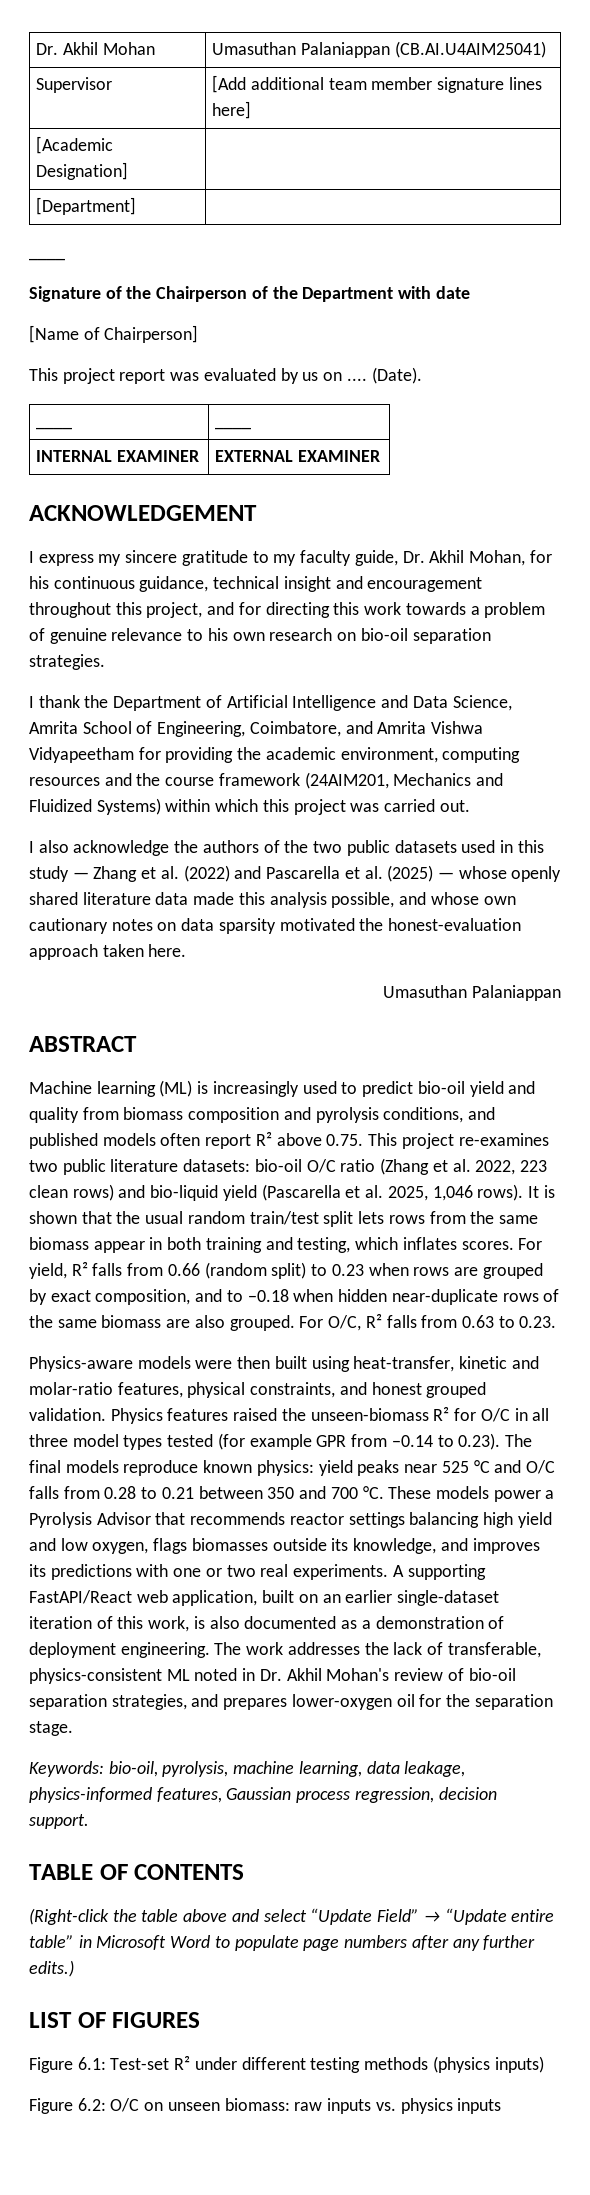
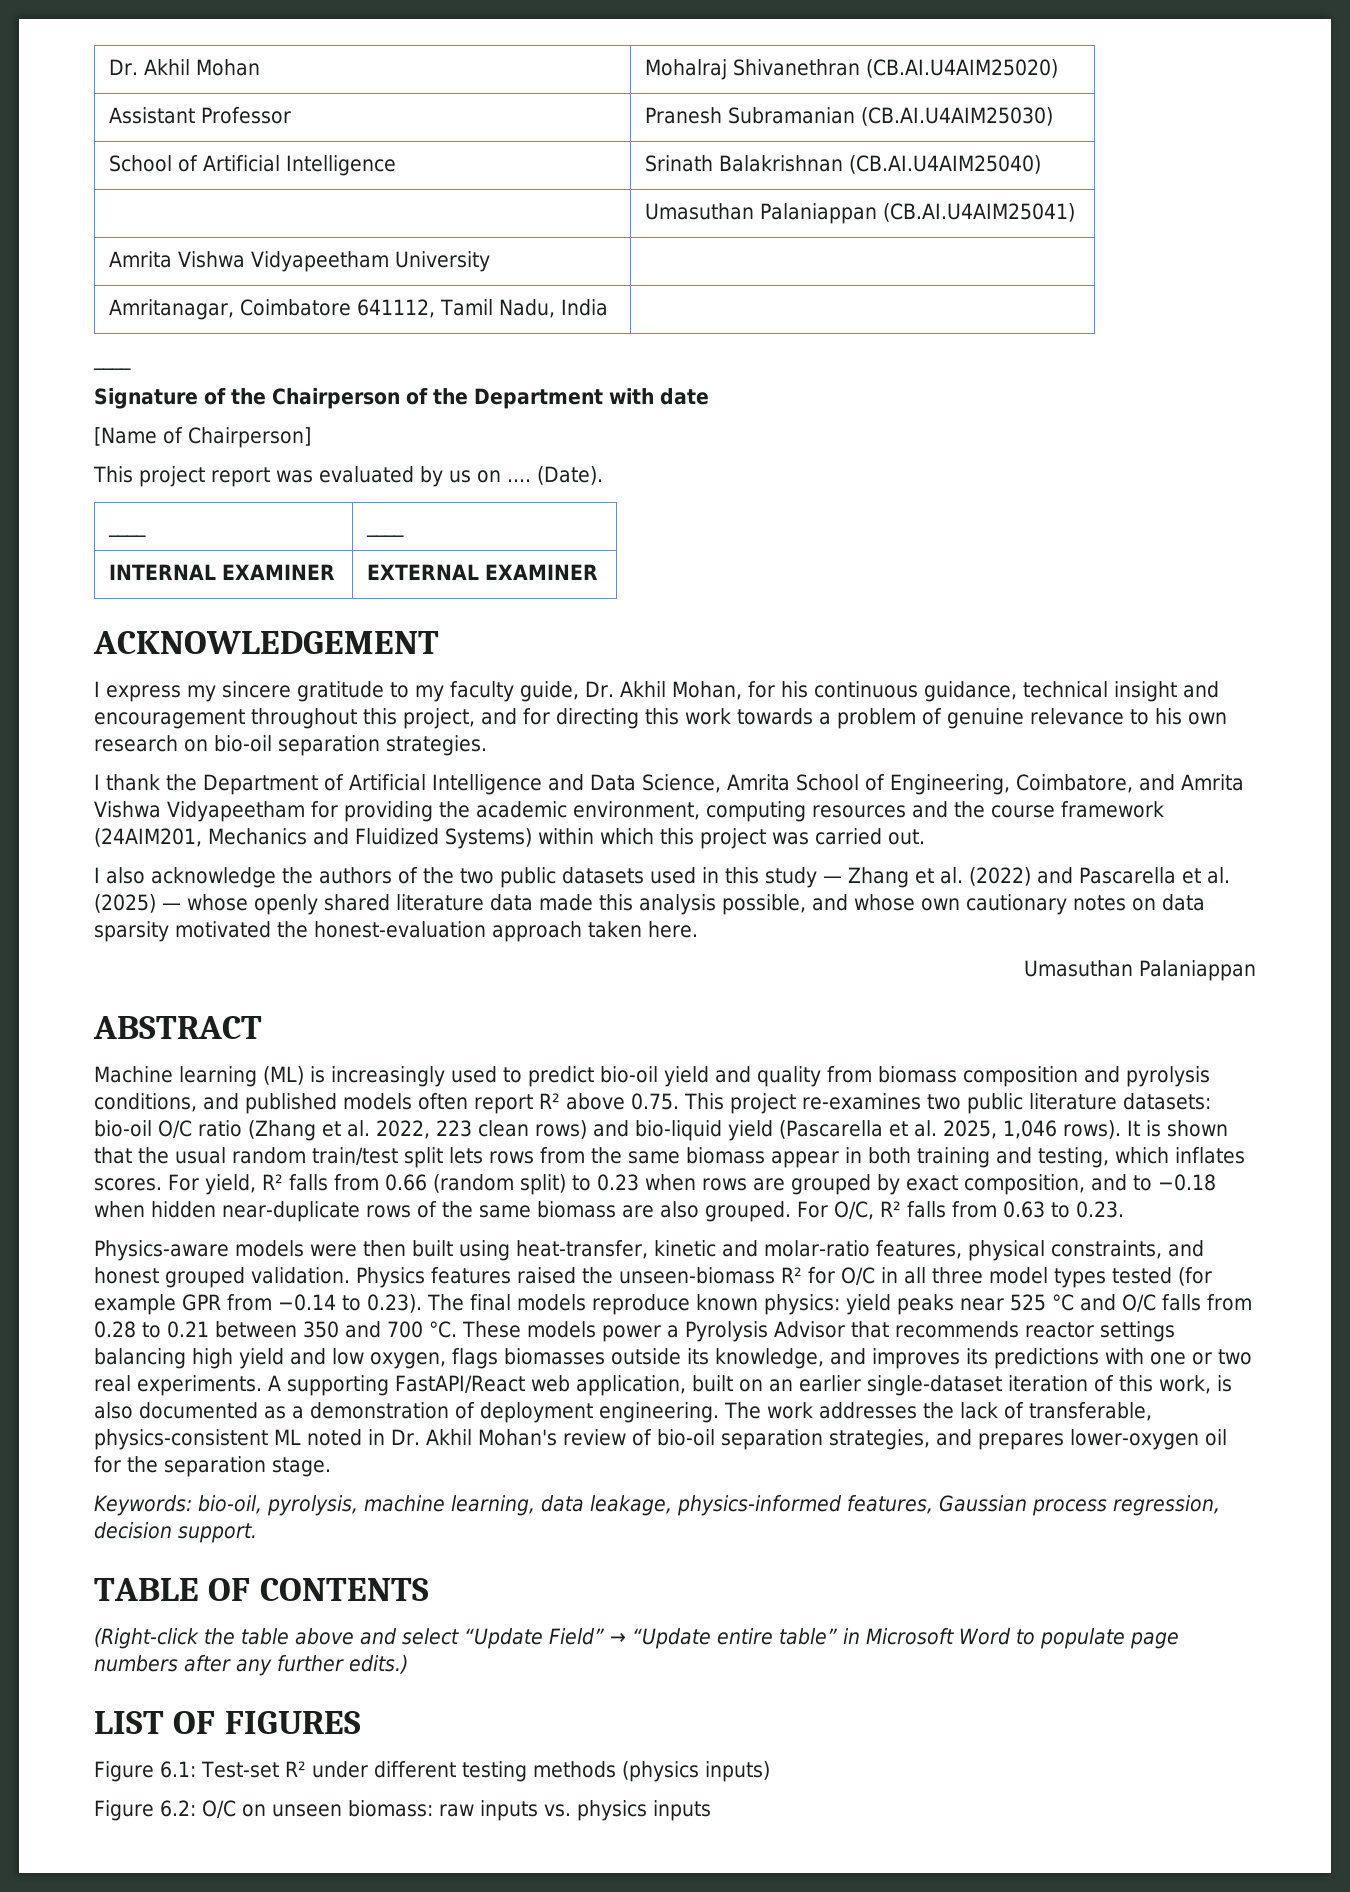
[212,41,546,58] [36,77,113,93] [212,75,542,93] [212,101,252,119] [36,136,114,154] [36,162,129,180] [36,197,137,215] Umasuthan Palaniappan (CB.AI.U4AIM25041) // Supervisor | [Add additional team member signature lines here] // [Academic Designation] | // [Department] -> [645,59,1059,80] [109,107,292,124] [645,107,1054,126] [109,155,397,176] [645,155,1042,174] [645,203,1076,224] [109,251,491,272] [109,299,609,320] Mohalraj Shivanethran (CB.AI.U4AIM25020) // Assistant Professor | Pranesh Subramanian (CB.AI.U4AIM25030) // School of Artificial Intelligence | Srinath Balakrishnan (CB.AI.U4AIM25040) // | Umasuthan Palaniappan (CB.AI.U4AIM25041) // Amrita Vishwa Vidyapeetham University | // Amritanagar, Coimbatore 641112, Tamil Nadu, India

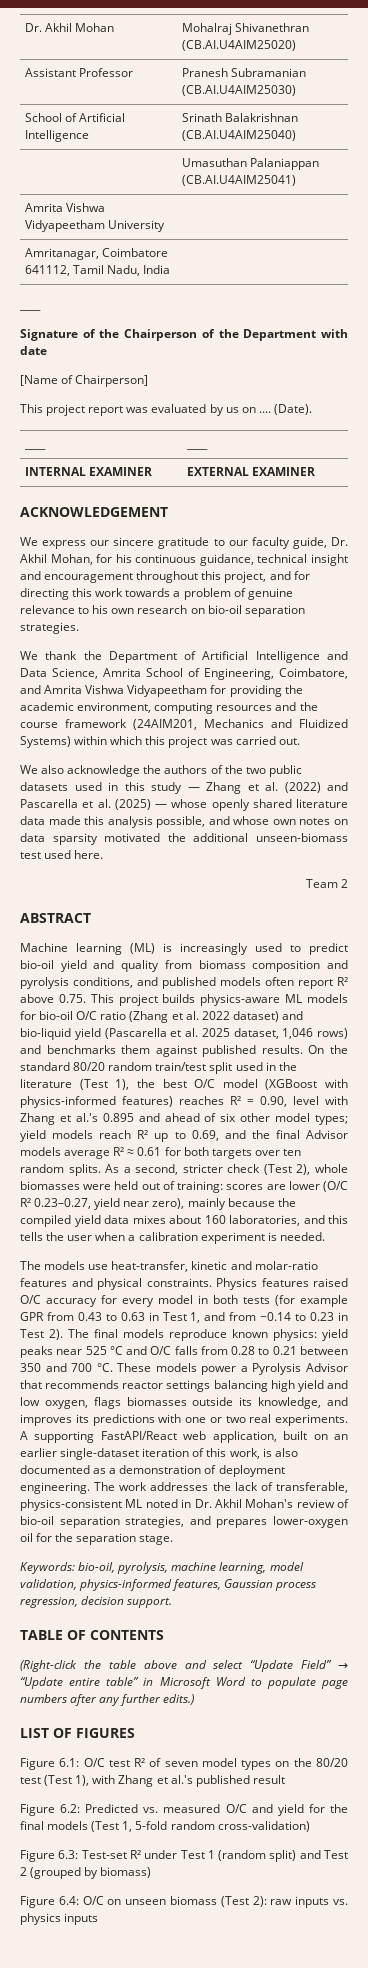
[94,681,216,702] I express my -> [20,537,110,549] We express our
[415,685,444,702] my -> [228,540,248,546] our
[94,774,100,790] I -> [20,651,38,660] We
[94,867,100,883] I -> [20,765,38,774] We
[966,894,1067,915] cautionary -> (296, 822) none
[314,921,642,942] honest-evaluation approach taken -> [193,833,348,842] [20,850,72,859] additional unseen-biomass test used
[1024,960,1257,981] Umasuthan Palaniappan -> [305,879,348,888] Team 2
[802,1093,1211,1114] re-examines two public literature datasets: -> [162,994,348,1006] [20,1011,36,1020] builds physics-aware ML models for
[376,1120,587,1139] 2022, 223 clean rows) -> [201,1011,279,1022] 2022 dataset)
[942,1120,1228,1139] [94,1147,1245,1168] [94,1174,1216,1195] [94,1201,1124,1222] [94,1240,1204,1261] [94,1267,1212,1288] [94,1294,422,1315] 2025, 1,046 rows). It is shown that the usual random train/test split lets rows from the same biomass appear in both training and testing, which inflates scores. For yield, R² falls from 0.66 (random split) to 0.23 when rows are grouped by exact composition, and to −0.18 when hidden near-duplicate rows of the same biomass are also grouped. For O/C, R² falls from 0.63 to 0.23. // Physics-aware models were then built using heat-transfer, kinetic and molar-ratio features, physical constraints, and honest grouped validation. Physics features raised the unseen-biomass R² for O/C in all three model types tested (for example GPR from −0.14 to 0.23). -> [201,1028,348,1039] [20,1045,348,1057] [20,1062,297,1074] [20,1079,348,1090] [20,1096,348,1108] [20,1113,348,1125] [20,1130,348,1142] [20,1147,301,1159] [20,1164,348,1176] [20,1181,349,1193] [20,1198,296,1210] [20,1215,348,1227] [20,1232,325,1244] [20,1261,318,1272] [20,1278,348,1290] [20,1295,348,1307] [20,1312,348,1323] [20,1329,63,1340] 2025 dataset, 1,046 rows) and benchmarks them against published results. On the standard 80/20 random train/test split used in the literature (Test 1), the best O/C model (XGBoost with physics-informed features) reaches R² = 0.90, level with Zhang et al.'s 0.895 and ahead of six other model types; yield models reach R² up to 0.69, and the final Advisor models average R² ≈ 0.61 for both targets over ten random splits. As a second, stricter check (Test 2), whole biomasses were held out of training: scores are lower (O/C R² 0.23–0.27, yield near zero), mainly because the compiled yield data mixes about 160 laboratories, and this tells the user when a calibration experiment is needed. // The models use heat-transfer, kinetic and molar-ratio features and physical constraints. Physics features raised O/C accuracy for every model in both tests (for example GPR from 0.43 to 0.63 in Test 1, and from −0.14 to 0.23 in Test 2).
[540,1495,672,1516] data leakage, -> [269,1562,304,1571] [20,1579,77,1590] model validation,
[200,1761,770,1782] [94,1800,196,1821] Test-set R² under different testing methods (physics inputs) // Figure 6.2: -> [83,1758,348,1770] [20,1775,285,1787] [20,1804,348,1816] [20,1821,310,1832] [20,1850,349,1862] [20,1867,152,1879] [20,1896,79,1908] O/C test R² of seven model types on the 80/20 test (Test 1), with Zhang et al.'s published result // Figure 6.2: Predicted vs. measured O/C and yield for the final models (Test 1, 5-fold random cross-validation) // Figure 6.3: Test-set R² under Test 1 (random split) and Test 2 (grouped by biomass) // Figure 6.4:
[347,1800,433,1817] biomass: -> [170,1896,267,1907] biomass (Test 2):

